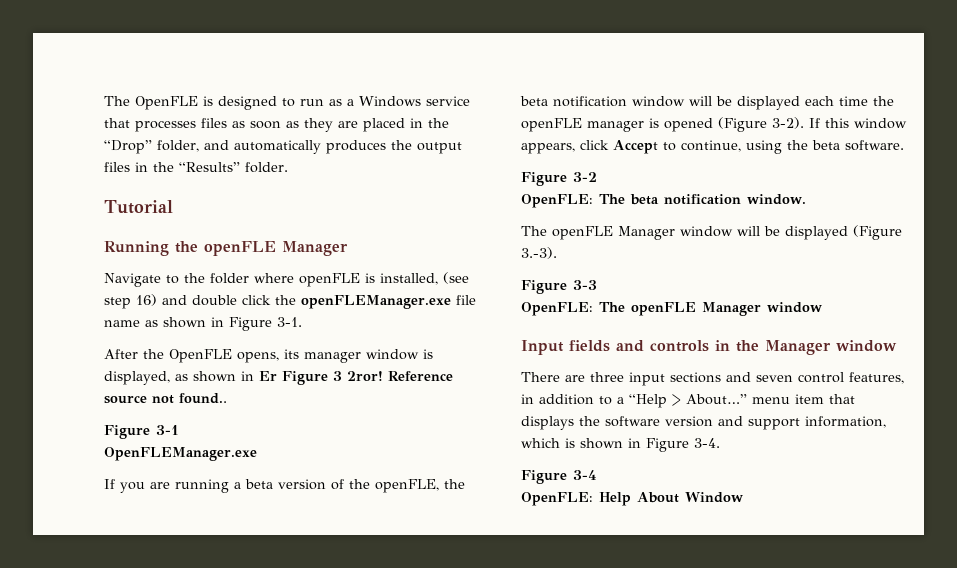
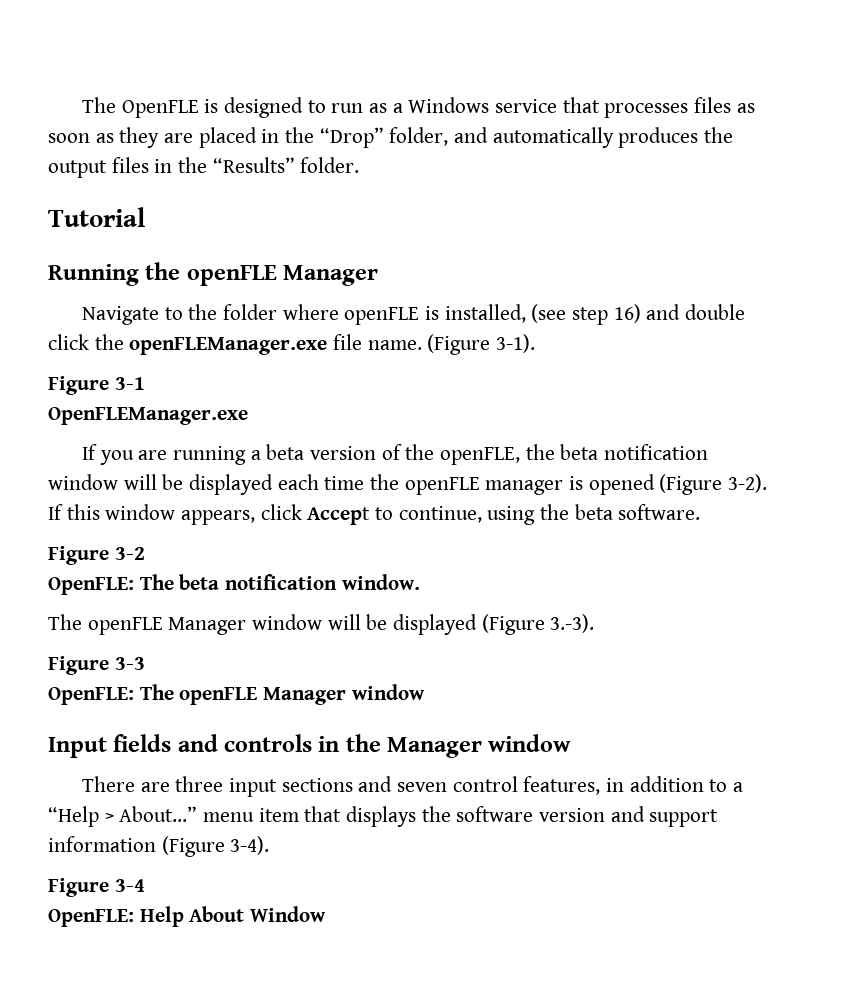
[104,317,302,331] [104,349,433,363] [104,371,453,385] [104,393,227,404] name as shown in Figure 3-1. // After the OpenFLE opens, its manager window is displayed, as shown in Er Figure 3 2ror! Reference source not found.. -> [367,334,536,355] name. (Figure 3-1).
[805,416,886,428] [521,438,720,452] information, which is shown in Figure 3-4. -> [48,836,270,857] information (Figure 3-4).

